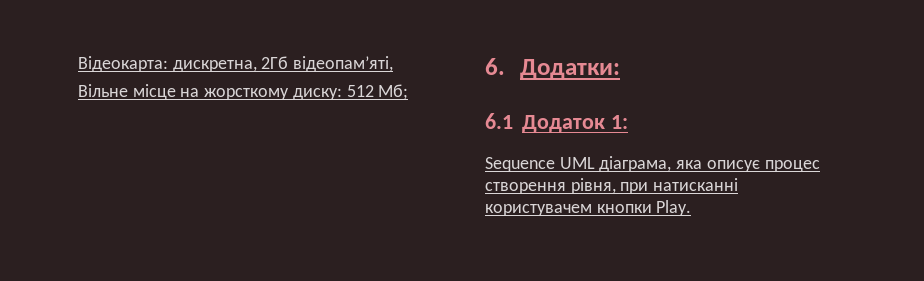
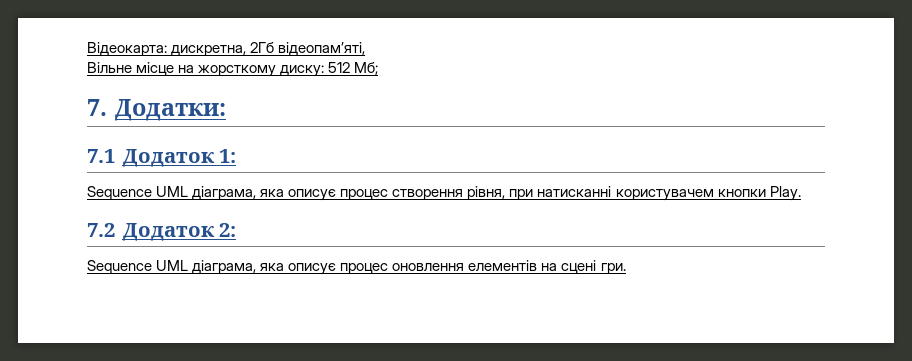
[485,58,505,75] 6. -> [87,99,107,116] 7.
[485,113,513,129] 6.1 -> [87,149,115,163] 7.1
(692, 208) none -> [87,223,237,241] [87,260,626,275] // 7.2 Додаток 2: // Sequence UML діаграма, яка описує процес оновлення елементів на сцені гри.

